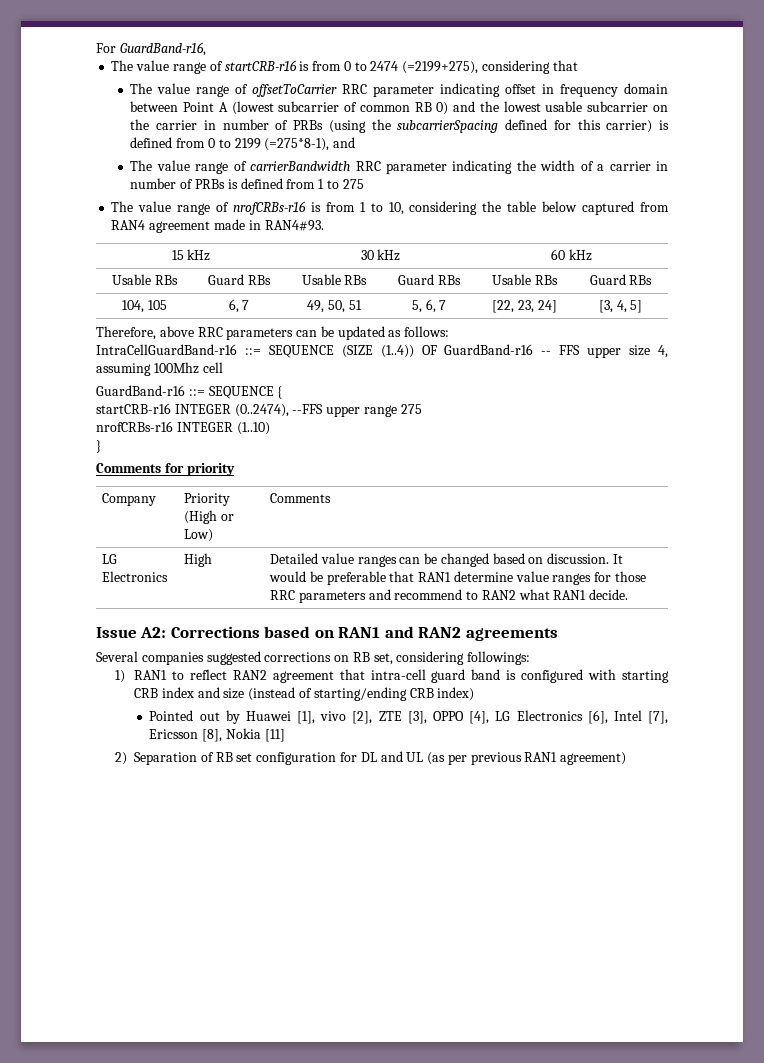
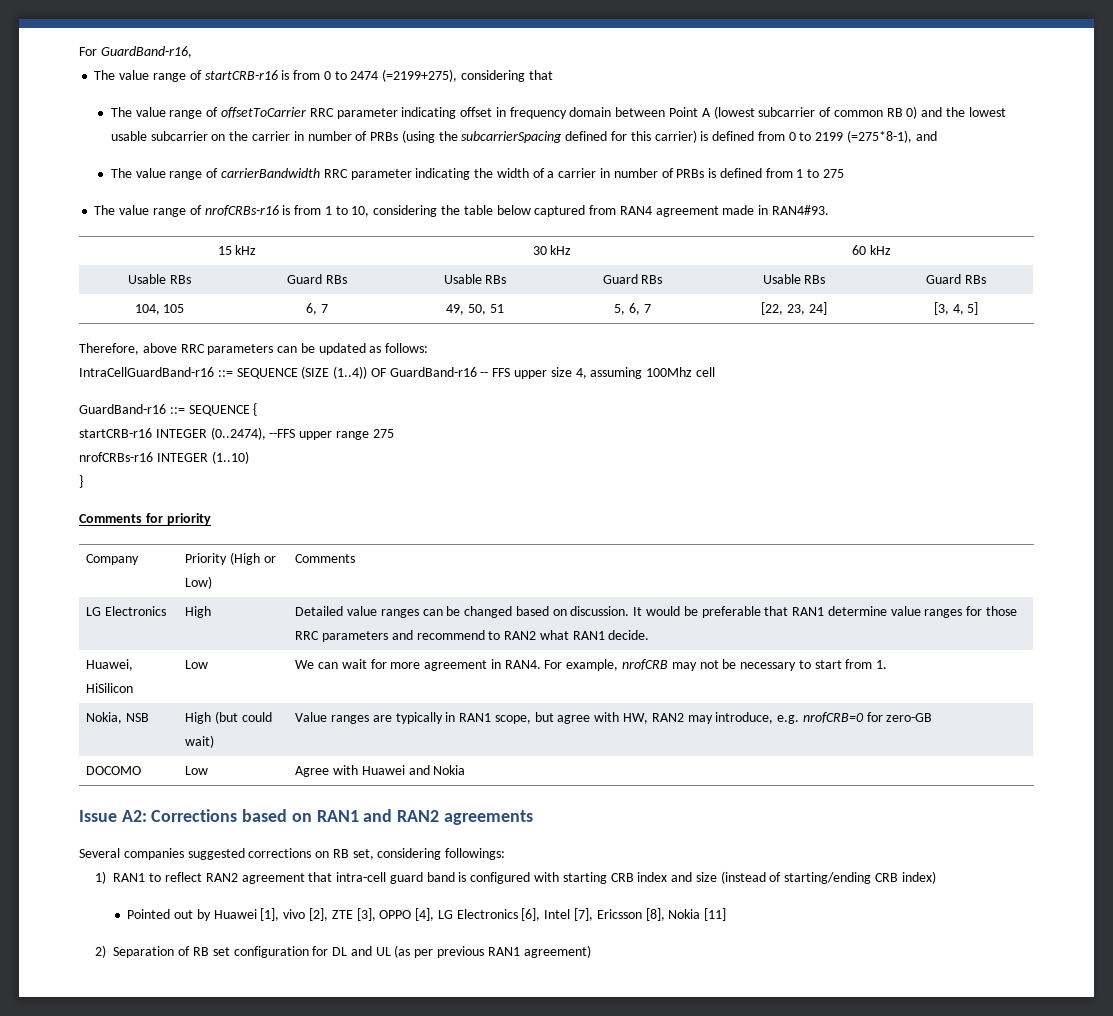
(629, 594) none -> [86,659,134,671] [86,683,134,693] [185,660,209,669] [295,659,888,671] [86,712,149,724] [185,711,272,724] [185,735,215,748] [295,712,933,724] [86,766,142,775] [185,766,209,775] [295,765,466,777] // Huawei, HiSilicon | Low | We can wait for more agreement in RAN4. For example, nrofCRB may not be necessary to start from 1. // Nokia, NSB | High (but could wait) | Value ranges are typically in RAN1 scope, but agree with HW, RAN2 may introduce, e.g. nrofCRB=0 for zero-GB // DOCOMO | Low | Agree with Huawei and Nokia

